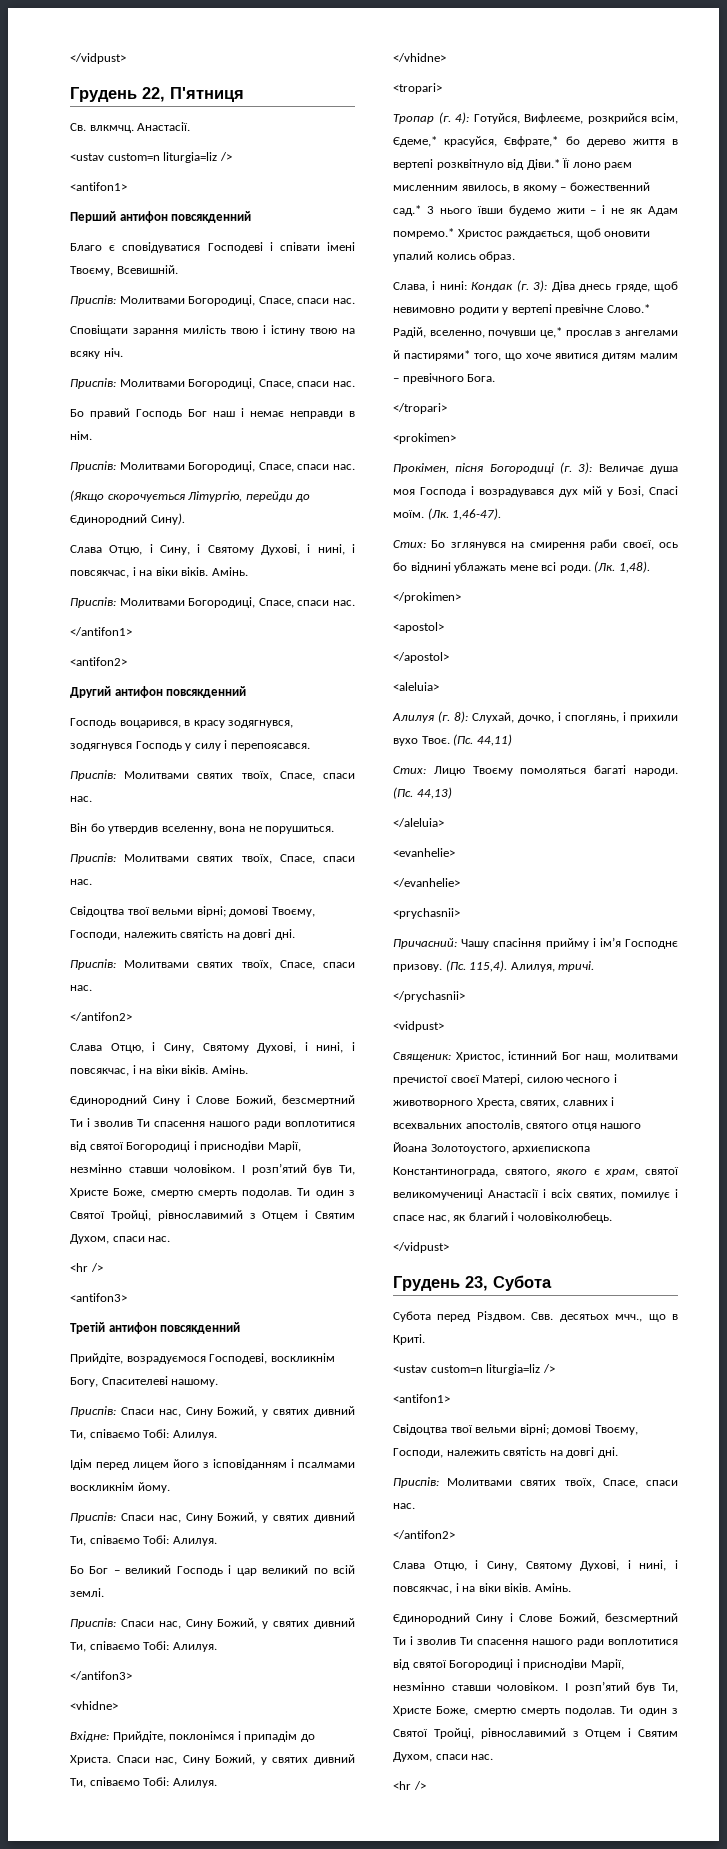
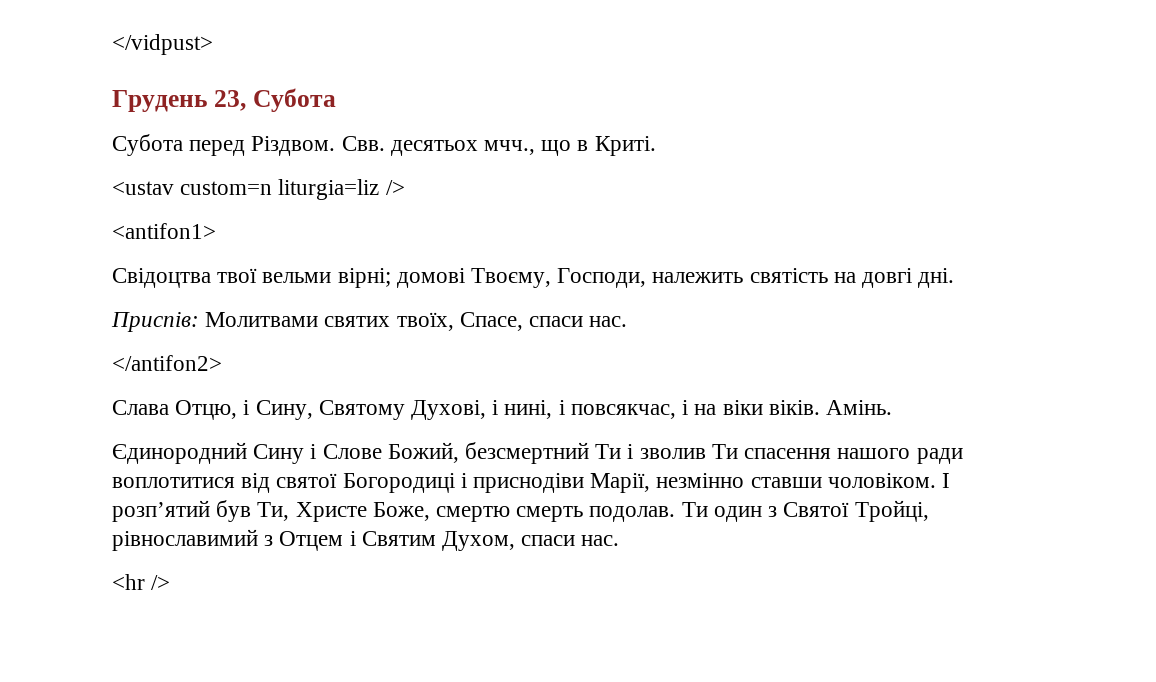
[70,53,126,64] [70,87,244,102] [70,122,191,133] [70,152,232,163] [70,182,127,191] [70,211,252,223] [70,242,355,253] [70,265,178,276] [70,295,355,306] [70,325,355,336] [70,348,123,359] [70,378,355,389] [70,408,355,419] [70,431,92,440] [70,461,355,472] [70,490,311,502] [70,513,185,525] [70,544,355,555] [70,567,248,578] [70,597,355,608] [70,627,132,636] [70,657,127,666] [70,686,247,698] [70,718,294,728] [70,740,310,751] [70,770,355,781] [70,796,92,802] [70,823,335,834] [70,853,355,864] [70,879,92,885] [70,906,315,917] [70,929,295,940] [70,959,355,970] [70,985,92,991] [70,1012,132,1021] [70,1042,355,1053] [70,1065,248,1076] [70,1095,355,1106] [70,1118,355,1129] [70,1141,301,1152] [70,1163,355,1175] [70,1188,355,1198] [70,1210,356,1221] [70,1234,171,1244] [70,1263,103,1272] [70,1293,127,1302] [70,1322,241,1334] [70,1353,335,1364] [70,1376,219,1387] [70,1406,355,1417] [70,1429,217,1440] [70,1459,355,1470] [70,1482,170,1493] [70,1512,355,1523] [70,1535,217,1546] [70,1565,356,1576] [70,1588,104,1597] [70,1618,355,1629] [70,1641,217,1652] [70,1671,132,1680] [70,1701,118,1710] [70,1731,315,1742] [70,1754,356,1765] [70,1777,217,1788] [393,53,446,62] [393,83,442,94] [393,112,678,124] [393,136,678,147] [393,158,633,170] [393,182,650,193] [393,205,678,216] [393,228,651,239] [393,251,516,262] [393,280,678,292] [393,304,650,315] [393,327,678,338] [393,350,678,361] [393,373,496,384] [393,403,447,414] [393,433,456,444] [393,462,678,474] [393,486,678,497] [393,508,502,520] [393,539,678,550] [393,561,650,573] [393,592,461,603] [393,622,444,633] [393,652,449,663] [393,682,439,691] [392,711,678,723] [393,734,512,746] [393,765,678,776] [393,787,452,799] [393,818,444,827] [393,848,455,857] [393,878,460,887] [393,908,460,919] [393,937,678,949] [393,960,595,972] [393,991,465,1002] [393,1021,444,1032] [393,1051,678,1062] [393,1074,617,1085] [393,1097,615,1108] [393,1120,642,1131] [393,1142,591,1154] [393,1167,679,1177] [393,1189,678,1200] [393,1212,612,1223] [393,1242,449,1253] </vidpust> // Грудень 22, П'ятниця // Св. влкмчц. Анастасії. // <ustav custom=n liturgia=liz /> // <antifon1> // Перший антифон повсякденний // Благо є сповідуватися Господеві і співати імені Твоєму, Всевишній. // Приспів: Молитвами Богородиці, Спасе, спаси нас. // Сповіщати зарання милість твою і істину твою на всяку ніч. // Приспів: Молитвами Богородиці, Спасе, спаси нас. // Бо правий Господь Бог наш і немає неправди в нім. // Приспів: Молитвами Богородиці, Спасе, спаси нас. // (Якщо скорочується Літургію, перейди до Єдинородний Сину). // Слава Отцю, і Сину, і Святому Духові, і нині, і повсякчас, і на віки віків. Амінь. // Приспів: Молитвами Богородиці, Спасе, спаси нас. // </antifon1> // <antifon2> // Другий антифон повсякденний // Господь воцарився, в красу зодягнувся, зодягнувся Господь у силу і перепоясався. // Приспів: Молитвами святих твоїх, Спасе, спаси нас. // Він бо утвердив вселенну, вона не порушиться. // Приспів: Молитвами святих твоїх, Спасе, спаси нас. // Свідоцтва твої вельми вірні; домові Твоєму, Господи, належить святість на довгі дні. // Приспів: Молитвами святих твоїх, Спасе, спаси нас. // </antifon2> // Слава Отцю, і Сину, Святому Духові, і нині, і повсякчас, і на віки віків. Амінь. // Єдинородний Сину і Слове Божий, безсмертний Ти і зволив Ти спасення нашого ради воплотитися від святої Богородиці і приснодіви Марії, незмінно ставши чоловіком. І розп’ятий був Ти, Христе Боже, смертю смерть подолав. Ти один з Святої Тройці, рівнославимий з Отцем і Святим Духом, спаси нас. // <hr /> // <antifon3> // Третій антифон повсякденний // Прийдіте, возрадуємося Господеві, воскликнім Богу, Спасителеві нашому. // Приспів: Спаси нас, Сину Божий, у святих дивний Ти, співаємо Тобі: Алилуя. // Ідім перед лицем його з ісповіданням і псалмами воскликнім йому. // Приспів: Спаси нас, Сину Божий, у святих дивний Ти, співаємо Тобі: Алилуя. // Бо Бог – великий Господь і цар великий по всій землі. // Приспів: Спаси нас, Сину Божий, у святих дивний Ти, співаємо Тобі: Алилуя. // </antifon3> // <vhidne> // Вхідне: Прийдіте, поклонімся і припадім до Христа. Спаси нас, Сину Божий, у святих дивний Ти, співаємо Тобі: Алилуя. // </vhidne> // <tropari> // Тропар (г. 4): Готуйся, Вифлеєме, розкрийся всім, Єдеме,* красуйся, Євфрате,* бо дерево життя в вертепі розквітнуло від Діви.* Її лоно раєм мисленним явилось, в якому – божественний сад.* 3 нього ївши будемо жити – і не як Адам помремо.* Христос раждається, щоб оновити упалий колись образ. // Слава, і нині: Кондак (г. 3): Діва днесь гряде, щоб невимовно родити у вертепі превічне Слово.* Радій, вселенно, почувши це,* прослав з ангелами й пастирями* того, що хоче явитися дитям малим – превічного Бога. // </tropari> // <prokimen> // Прокімен, пісня Богородиці (г. 3): Величає душа моя Господа і возрадувався дух мій у Бозі, Спасі моїм. (Лк. 1,46-47). // Стих: Бо зглянувся на смирення раби своєї, ось бо віднині ублажать мене всі роди. (Лк. 1,48). // </prokimen> // <apostol> // </apostol> // <aleluia> // Алилуя (г. 8): Слухай, дочко, і споглянь, і прихили вухо Твоє. (Пс. 44,11) // Стих: Лицю Твоєму помоляться багаті народи. (Пс. 44,13) // </aleluia> // <evanhelie> // </evanhelie> // <prychasnii> // Причасний: Чашу спасіння прийму і ім’я Господнє призову. (Пс. 115,4). Алилуя, тричі. // </prychasnii> // <vidpust> // Священик: Христос, істинний Бог наш, молитвами пречистої своєї Матері, силою чесного і животворного Хреста, святих, славних і всехвальних апостолів, святого отця нашого Йоана Золотоустого, архиєпископа Константинограда, святого, якого є храм, святої великомучениці Анастасії і всіх святих, помилує і спасе нас, як благий і чоловіколюбець. // </vidpust> -> [112,34,213,55] </vidpust>

